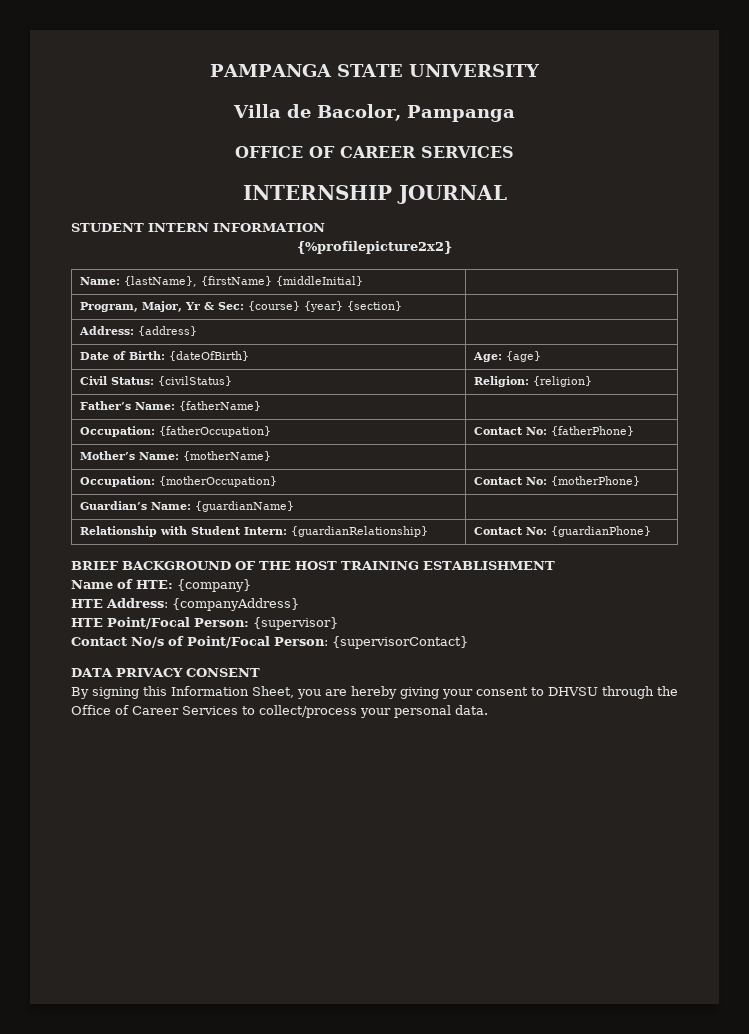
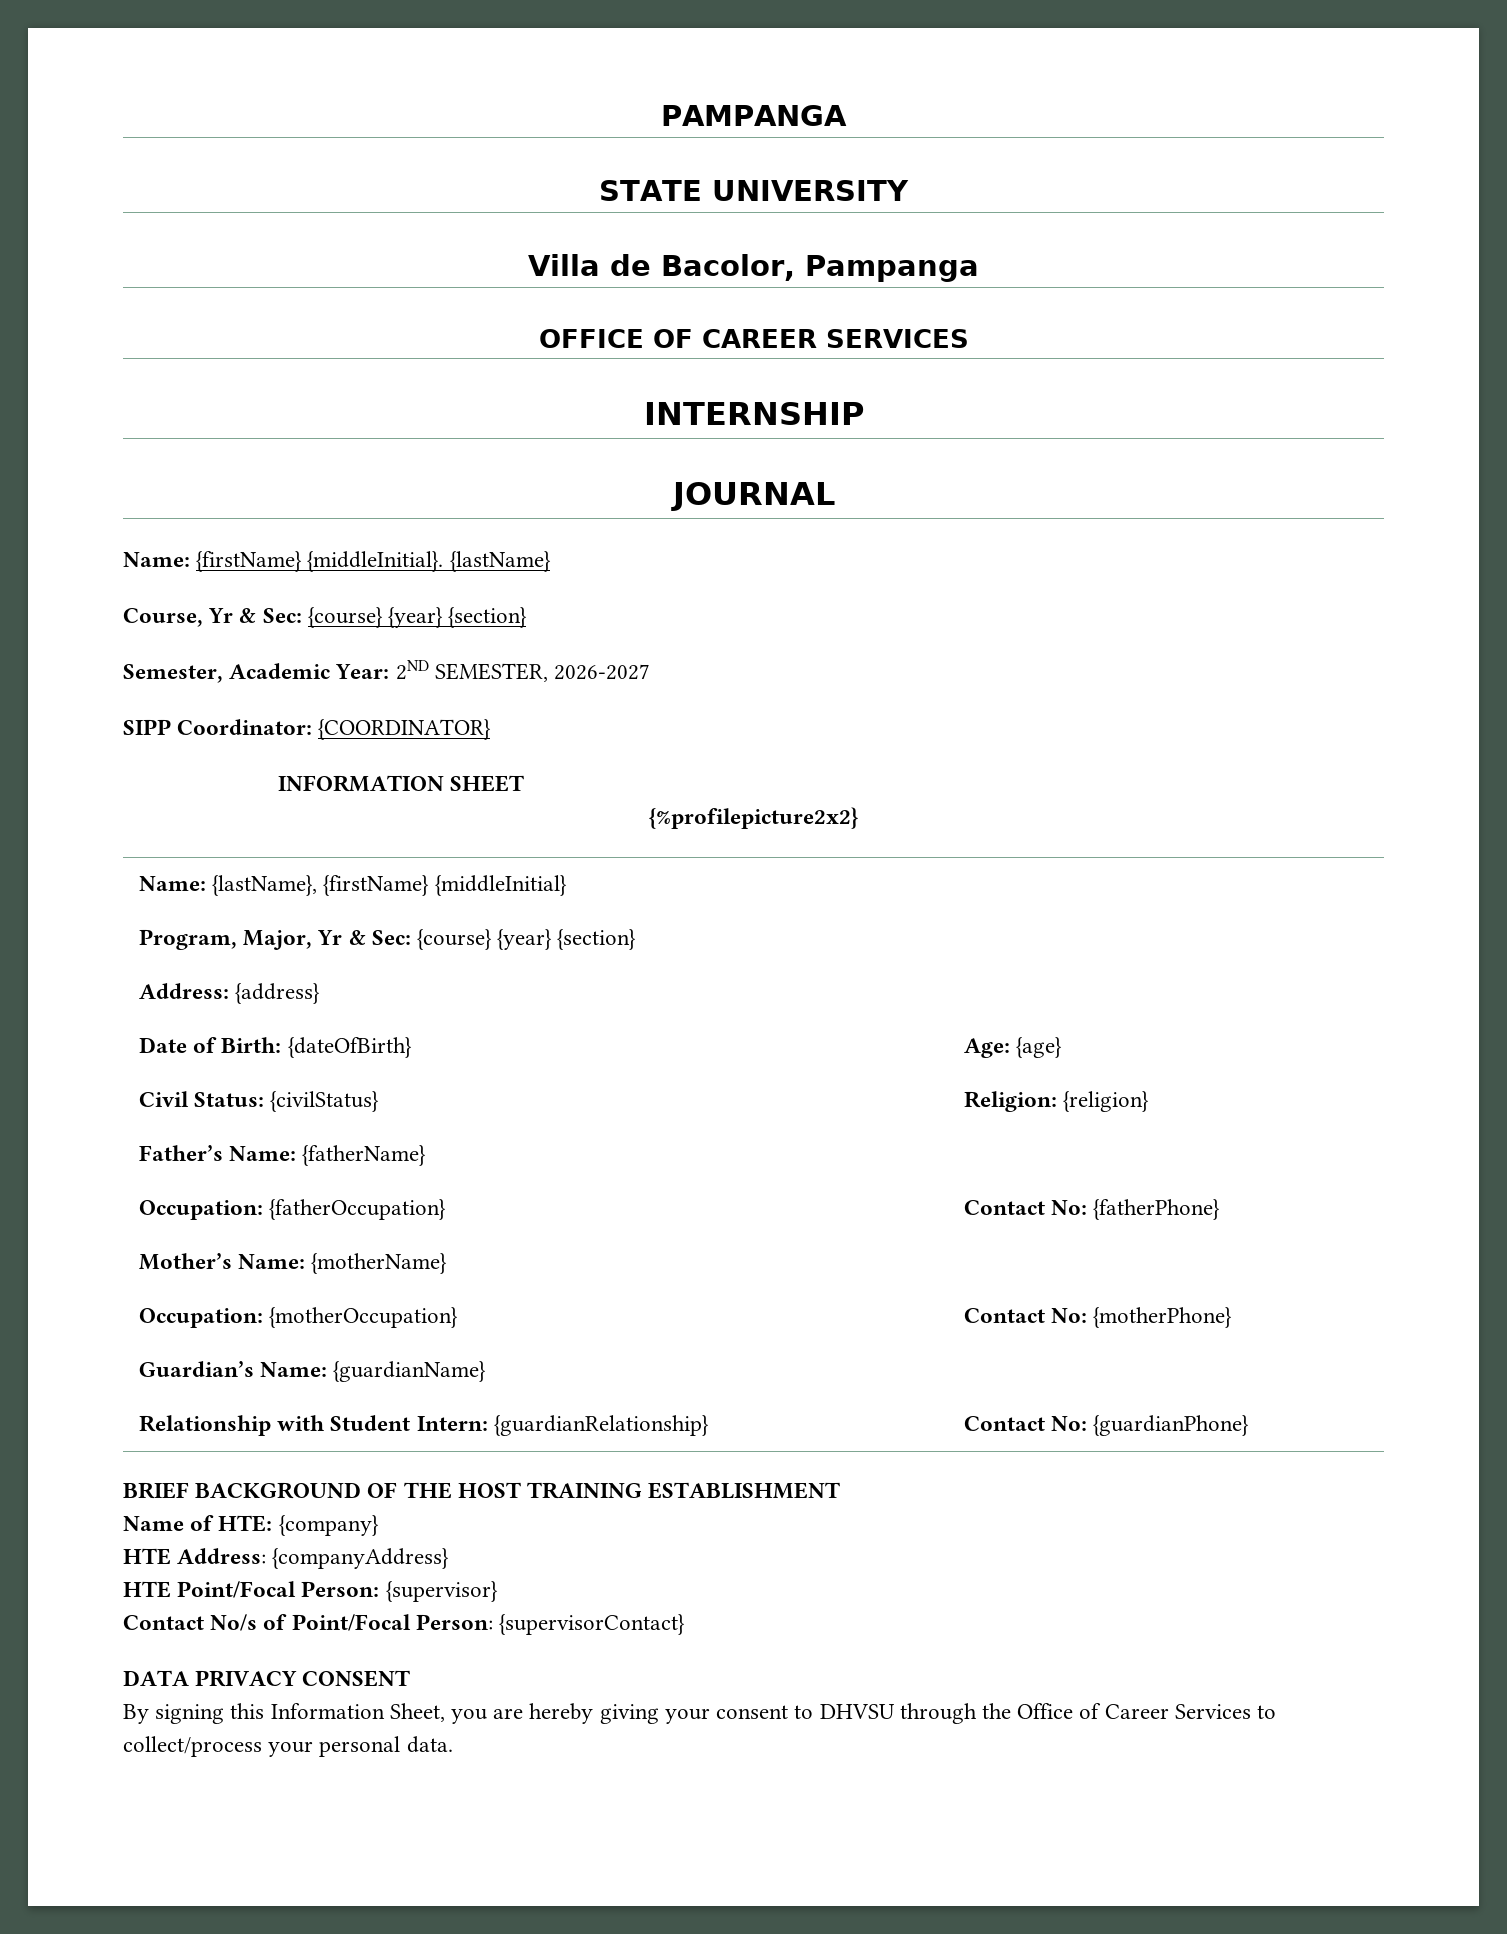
(332, 70) none -> (848, 115) //
(392, 192) none -> (864, 413) //
[71,223,209,232] STUDENT INTERN -> [123,551,551,572] [123,607,528,628] [123,660,651,683] [123,719,492,740] Name: {firstName} {middleInitial}. {lastName} // Course, Yr & Sec: {course} {year} {section} // Semester, Academic Year: 2ND SEMESTER, 2026-2027 // SIPP Coordinator: {COORDINATOR} //
(325, 227) none -> [450,775,525,792] SHEET

